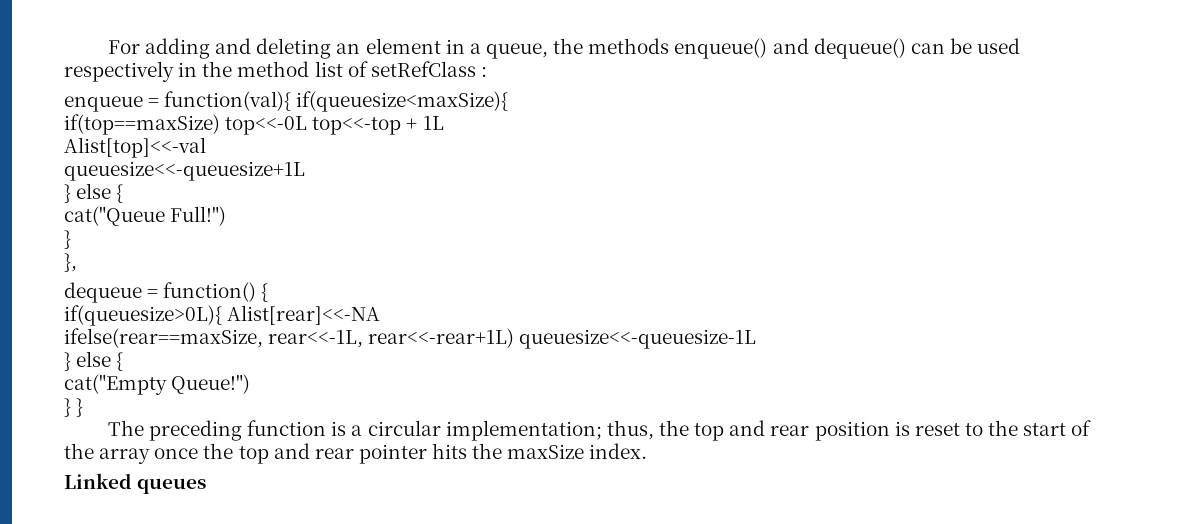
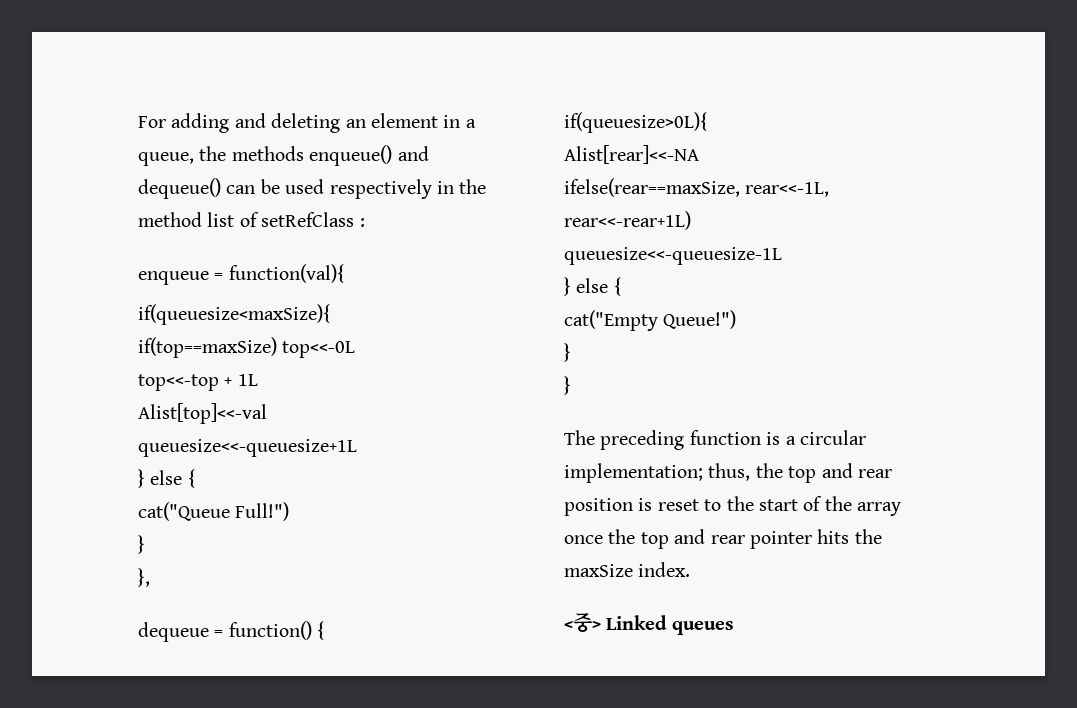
(292, 101) none -> (344, 273) //
(308, 125) none -> (356, 349) //
(222, 315) none -> (707, 122) //
(515, 338) none -> (691, 220) //
(71, 407) none -> (571, 352) //
(648, 451) none -> [564,613,601,632] <중>

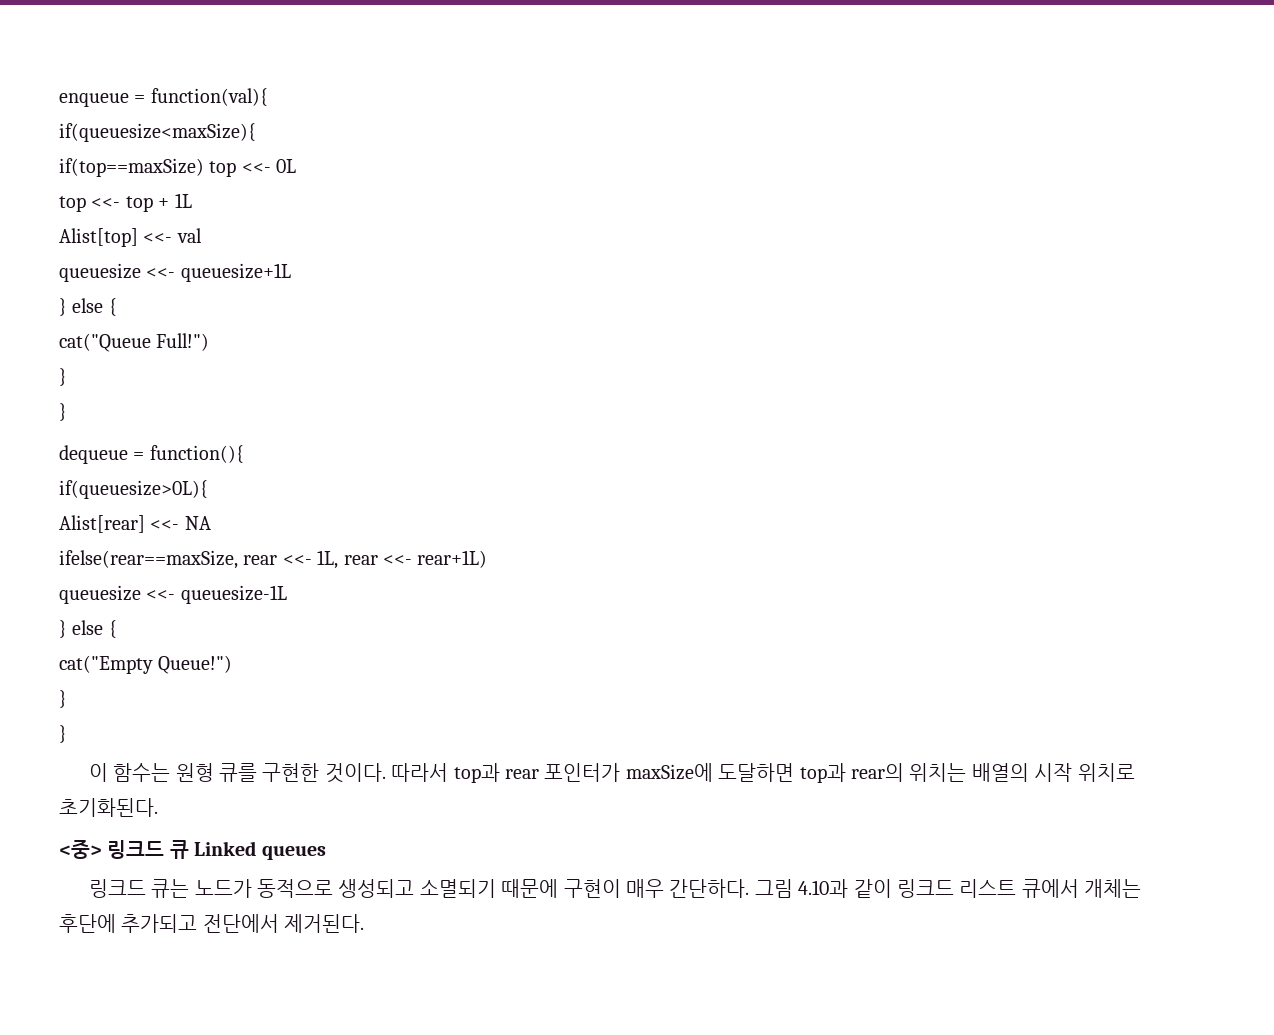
[138,113,476,133] [138,145,429,166] [138,178,487,199] [138,212,365,227] For adding and deleting an element in a queue, the methods enqueue() and dequeue() can be used respectively in the method list of setRefClass : // -> (59, 100) none
[282,341,356,358] [138,374,258,391] [138,403,267,424] [138,439,357,457] top<<-0L // top<<-top + 1L // Alist[top]<<-val // queuesize<<-queuesize+1L -> [209,159,297,177] [59,193,192,212] [59,228,202,247] [59,263,291,282] top <<- 0L // top <<- top + 1L // Alist[top] <<- val // queuesize <<- queuesize+1L
[138,568,150,587] }, -> [59,403,67,421] }
[228,621,325,640] function() { -> [149,445,244,463] function(){
[564,145,699,164] [564,178,830,197] [564,211,691,230] [564,247,782,265] Alist[rear]<<-NA // ifelse(rear==maxSize, rear<<-1L, rear<<-rear+1L) // queuesize<<-queuesize-1L -> [59,515,211,533] [59,550,488,569] [59,585,287,604] Alist[rear] <<- NA // ifelse(rear==maxSize, rear <<- 1L, rear <<- rear+1L) // queuesize <<- queuesize-1L
[564,430,866,450] [564,463,892,483] [564,496,902,516] [564,529,882,549] [564,562,691,577] The preceding function is a circular implementation; thus, the top and rear position is reset to the start of the array once the top and rear pointer hits the maxSize index. -> [88,763,1135,783] [59,798,158,817] 이 함수는 원형 큐를 구현한 것이다. 따라서 top과 rear 포인터가 maxSize에 도달하면 top과 rear의 위치는 배열의 시작 위치로 초기화된다.
(601, 622) none -> [107,840,189,859] 링크드 큐
(734, 628) none -> [88,879,1142,898] [59,914,365,933] // 링크드 큐는 노드가 동적으로 생성되고 소멸되기 때문에 구현이 매우 간단하다. 그림 4.10과 같이 링크드 리스트 큐에서 개체는 후단에 추가되고 전단에서 제거된다.

